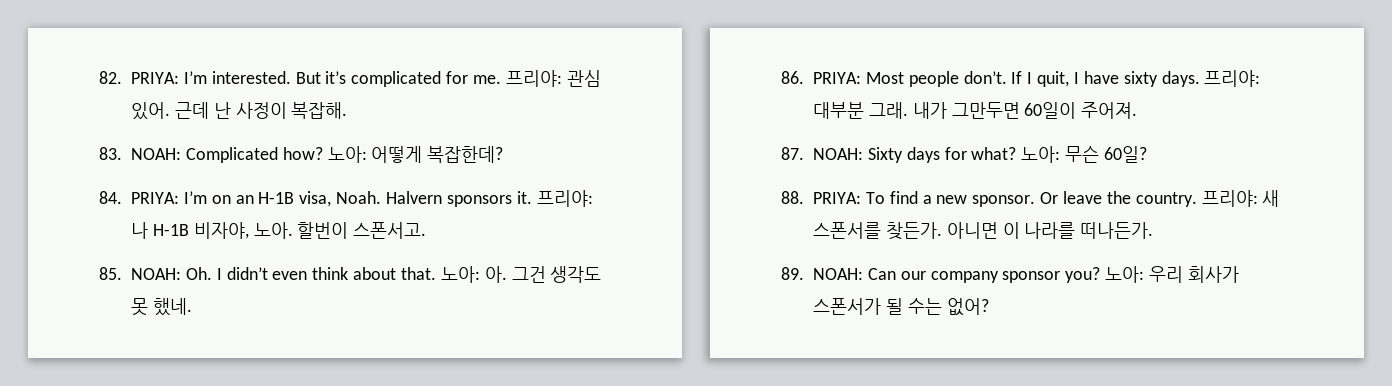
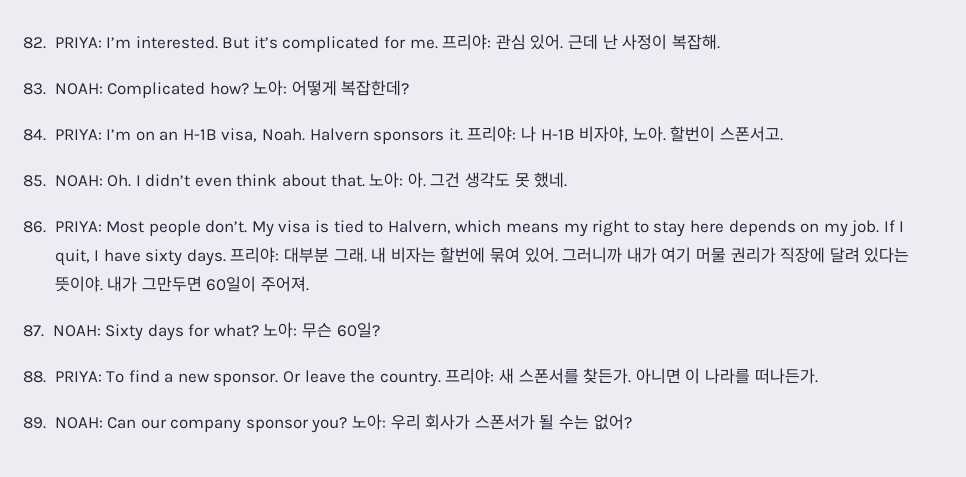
(1007, 77) none -> [251,220,880,237] My visa is tied to Halvern, which means my right to stay here depends on my job.
(908, 110) none -> [371,247,910,263] [54,276,103,292] 내 비자는 할번에 묶여 있어. 그러니까 내가 여기 머물 권리가 직장에 달려 있다는 뜻이야.

